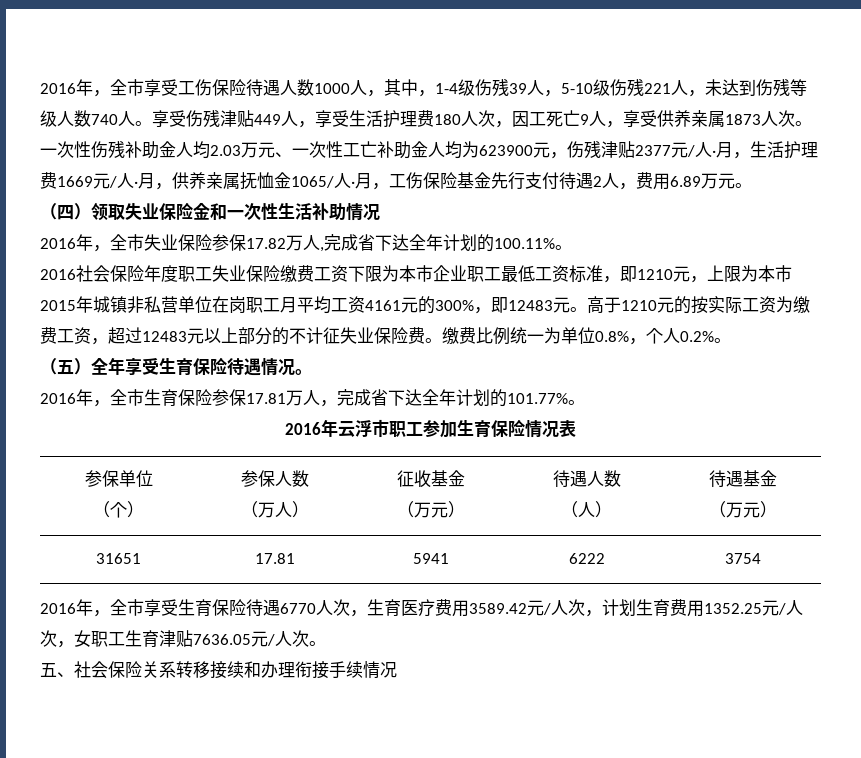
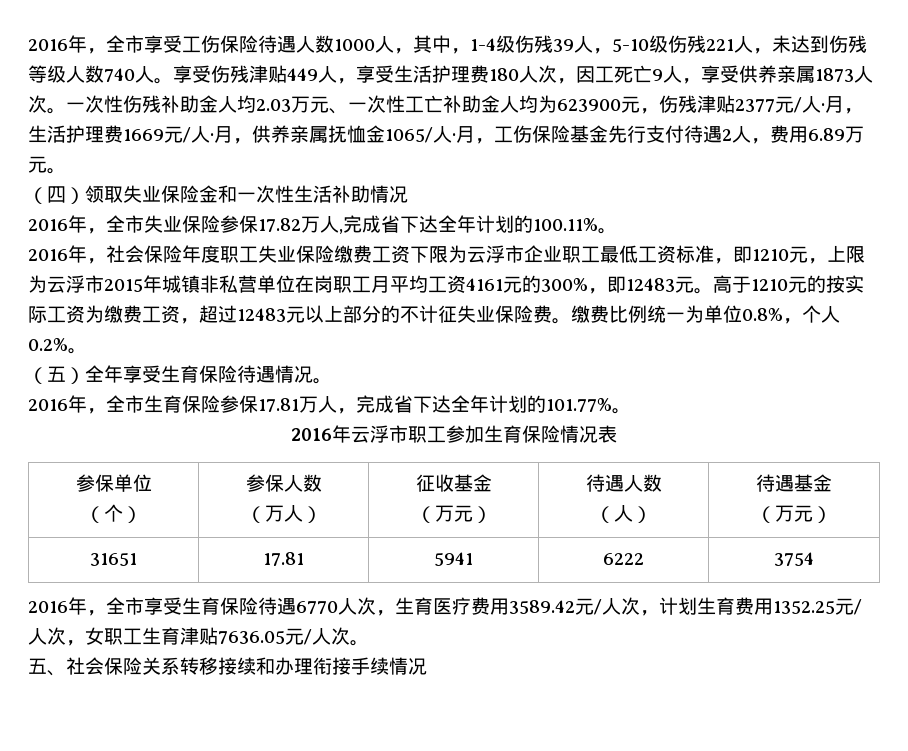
(76, 274) none -> [68,245,106,264] 年，
[399,265,416,282] 本 -> [467,245,505,263] 云浮
[758,265,775,282] 本 -> [47,275,85,293] 云浮

